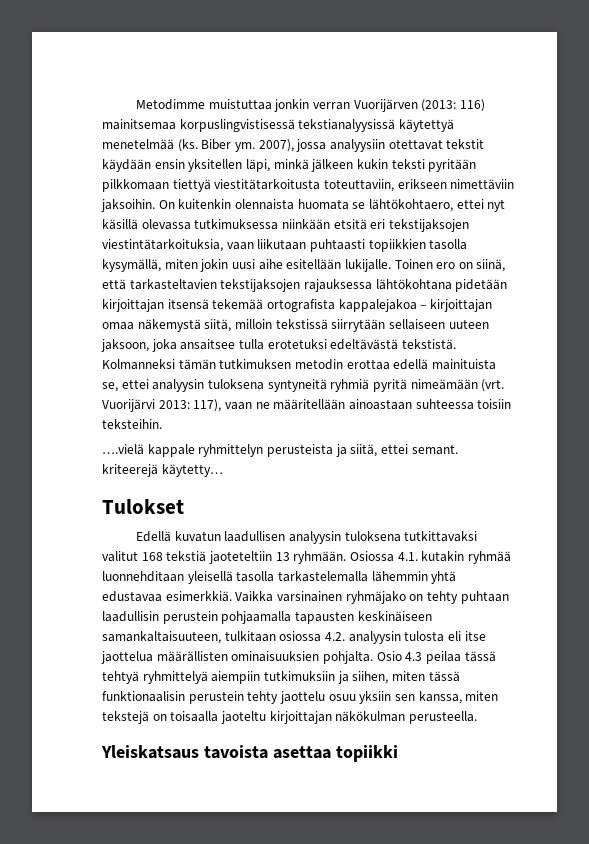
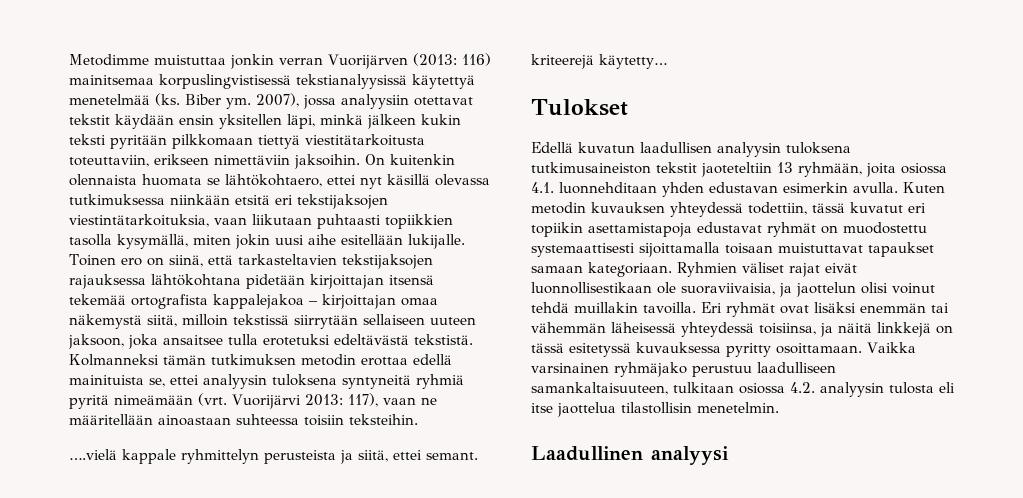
[404,531,478,542] [102,551,511,564] [102,571,457,584] [102,591,509,604] [102,611,432,624] tutkittavaksi valitut 168 tekstiä jaoteteltiin 13 ryhmään. Osiossa 4.1. kutakin ryhmää luonnehditaan yleisellä tasolla tarkastelemalla lähemmin yhtä edustavaa esimerkkiä. Vaikka varsinainen ryhmäjako on tehty puhtaan laadullisin perustein pohjaamalla tapausten keskinäiseen -> [531,162,947,177] [531,182,945,197] [531,202,926,217] [531,222,927,237] [531,242,934,257] [531,262,857,277] [531,282,935,297] [531,302,949,317] [531,322,953,337] [531,342,916,357] [531,362,836,377] tutkimusaineiston tekstit jaoteteltiin 13 ryhmään, joita osiossa 4.1. luonnehditaan yhden edustavan esimerkin avulla. Kuten metodin kuvauksen yhteydessä todettiin, tässä kuvatut eri topiikin asettamistapoja edustavat ryhmät on muodostettu systemaattisesti sijoittamalla toisaan muistuttavat tapaukset samaan kategoriaan. Ryhmien väliset rajat eivät luonnollisestikaan ole suoraviivaisia, ja jaottelun olisi voinut tehdä muillakin tavoilla. Eri ryhmät ovat lisäksi enemmän tai vähemmän läheisessä yhteydessä toisiinsa, ja näitä linkkejä on tässä esitetyssä kuvauksessa pyritty osoittamaan. Vaikka varsinainen ryhmäjako perustuu laadulliseen
[156,651,496,664] [102,671,460,684] [102,691,499,704] [102,711,477,724] [101,745,398,762] määrällisten ominaisuuksien pohjalta. Osio 4.3 peilaa tässä tehtyä ryhmittelyä aiempiin tutkimuksiin ja siihen, miten tässä funktionaalisin perustein tehty jaottelu osuu yksiin sen kanssa, miten tekstejä on toisaalla jaoteltu kirjoittajan näkökulman perusteella. // Yleiskatsaus tavoista asettaa topiikki -> [621,402,779,414] [531,446,729,465] tilastollisin menetelmin. // Laadullinen analyysi

